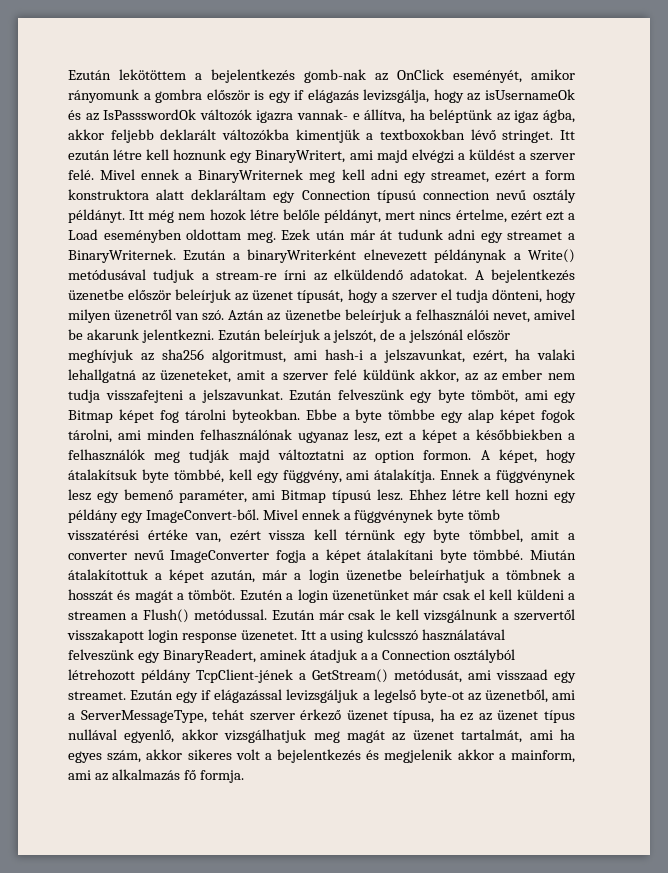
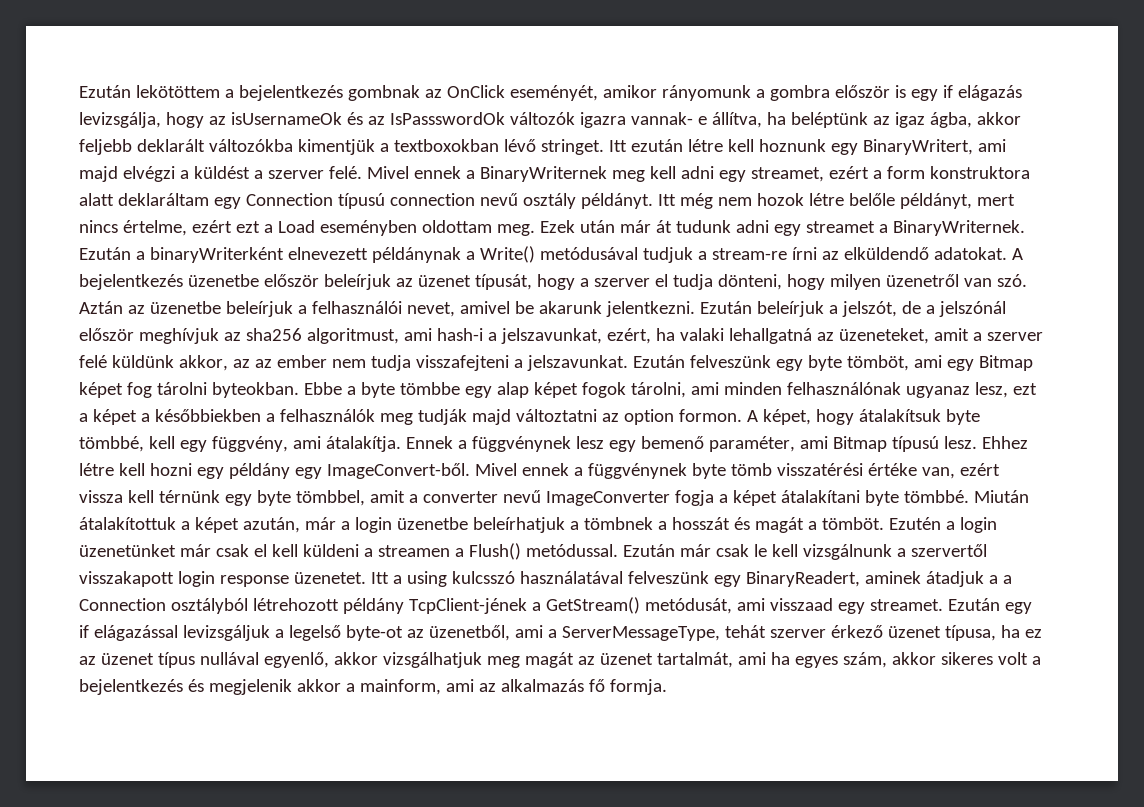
[304,69,366,83] gomb-nak -> [347,85,420,101] gombnak

